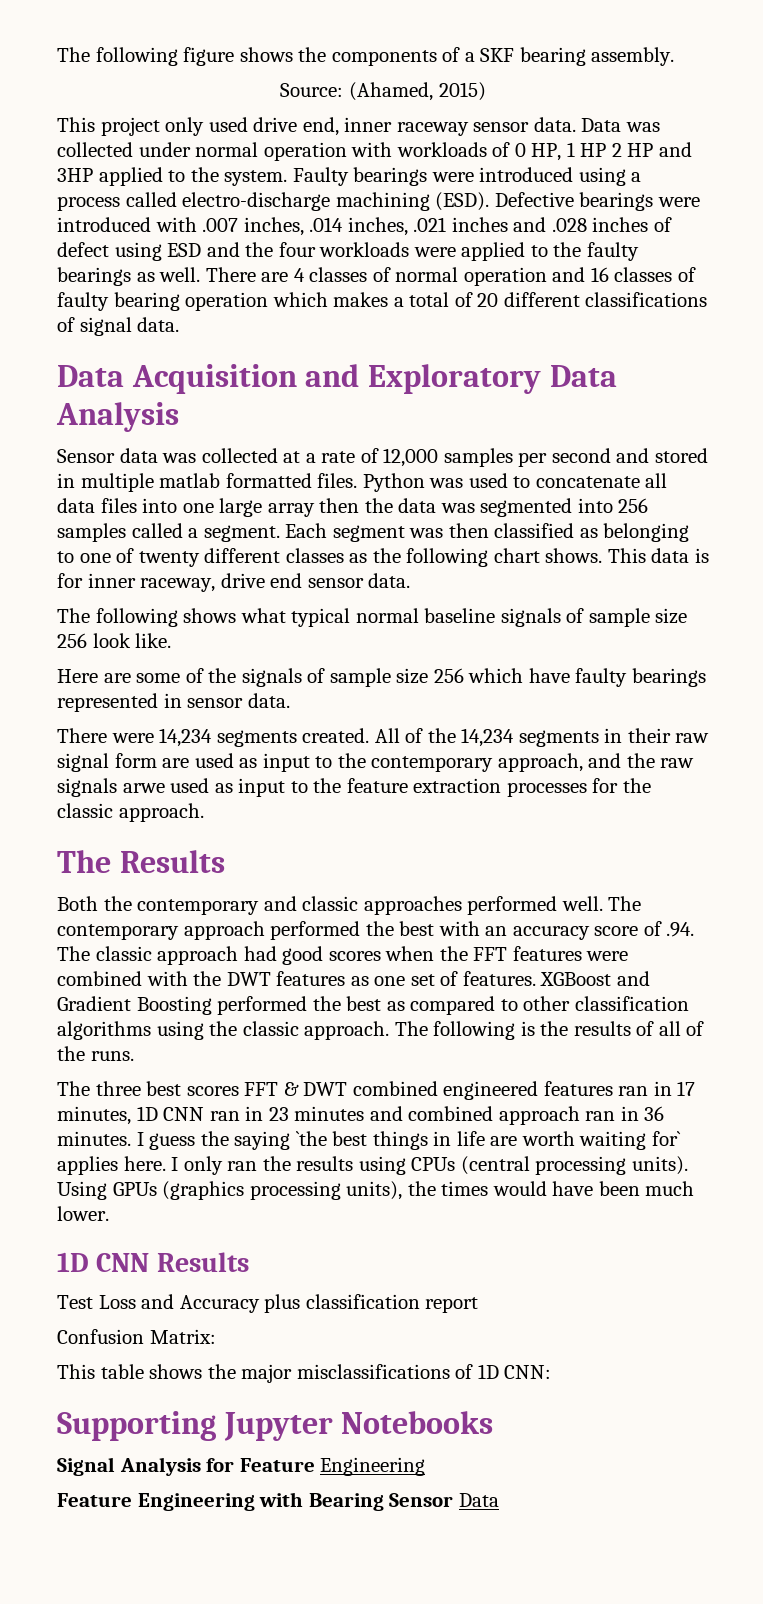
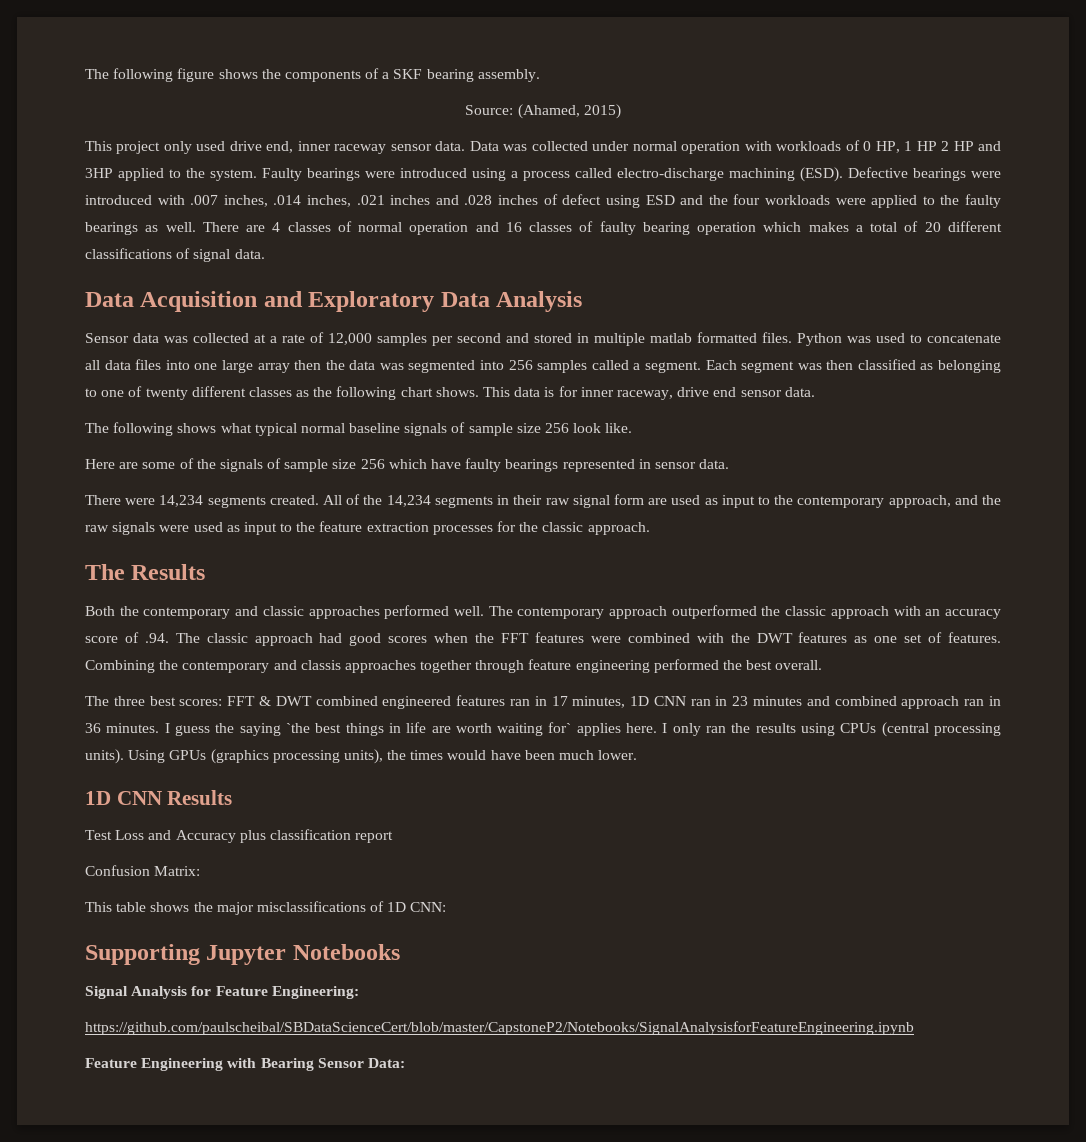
[122,783,165,793] arwe -> [159,525,190,532] were
[270,921,435,940] performed the best -> [671,605,889,619] outperformed the classic approach
[540,971,650,986] [57,996,689,1015] [57,1021,705,1040] [57,1046,134,1061] XGBoost and Gradient Boosting performed the best as compared to other classification algorithms using the classic approach. The following is the results of all of the runs. -> [85,659,823,673] Combining the contemporary and classis approaches together through feature engineering performed the best overall.
[186,1086,239,1096] scores -> [179,699,223,706] scores:
[320,1457,426,1476] Engineering -> [271,986,359,999] [85,1021,914,1035] Engineering: // https://github.com/paulscheibal/SBDataScienceCert/blob/master/CapstoneP2/Notebooks/SignalAnalysisforFeatureEngineering.ipynb
[458,1493,499,1507] Data -> [367,1058,405,1068] Data:

